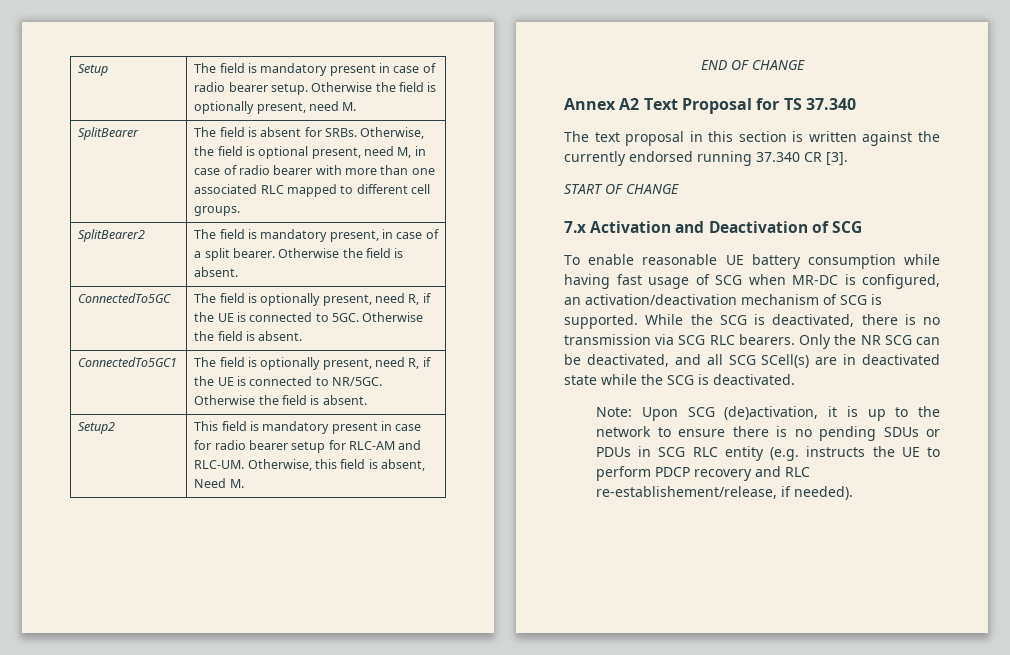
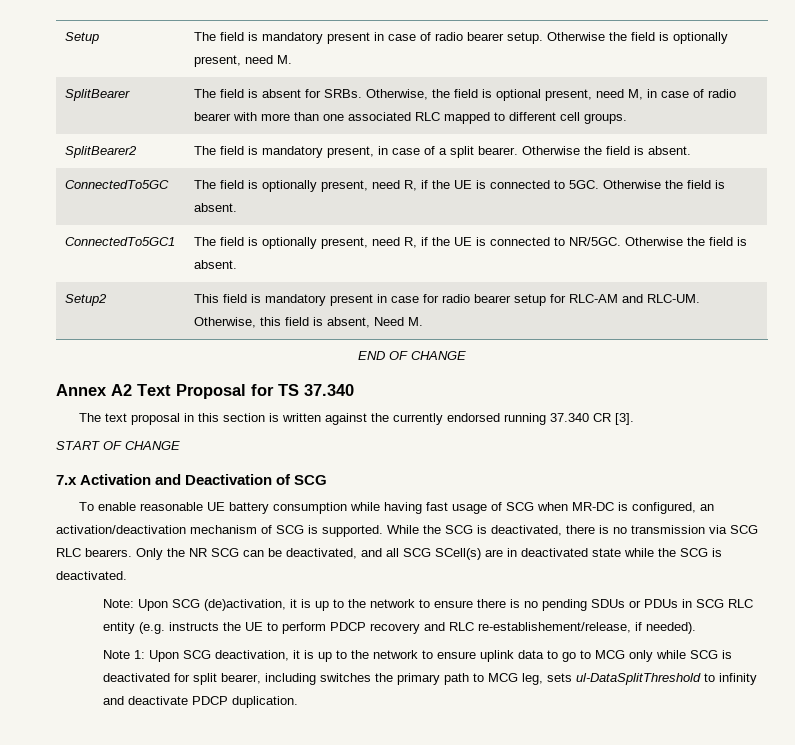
(854, 493) none -> [102,650,732,662] [102,673,757,685] [102,696,298,708] // Note 1: Upon SCG deactivation, it is up to the network to ensure uplink data to go to MCG only while SCG is deactivated for split bearer, including switches the primary path to MCG leg, sets ul-DataSplitThreshold to infinity and deactivate PDCP duplication.

